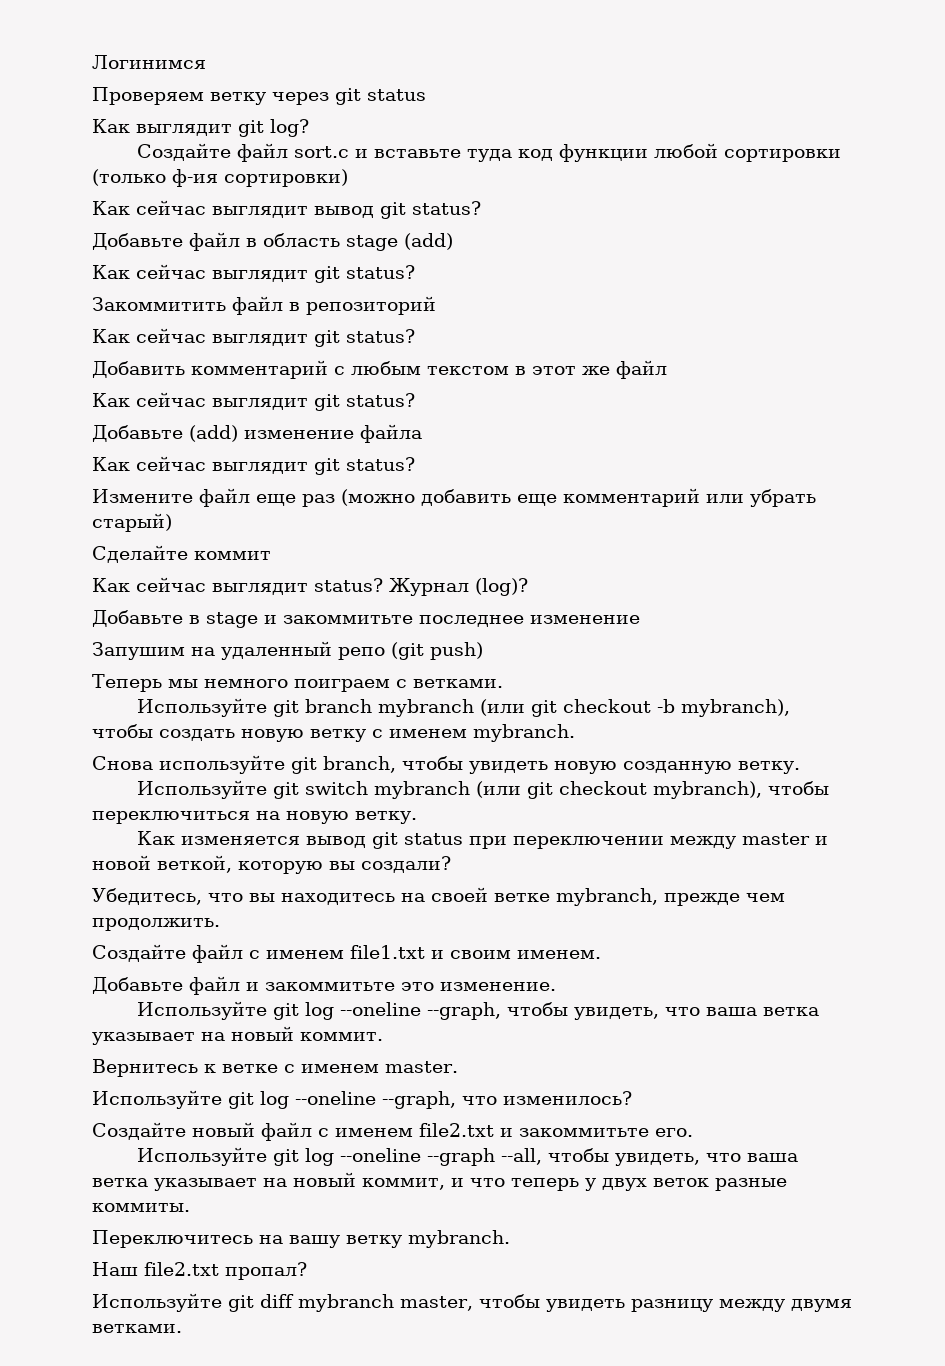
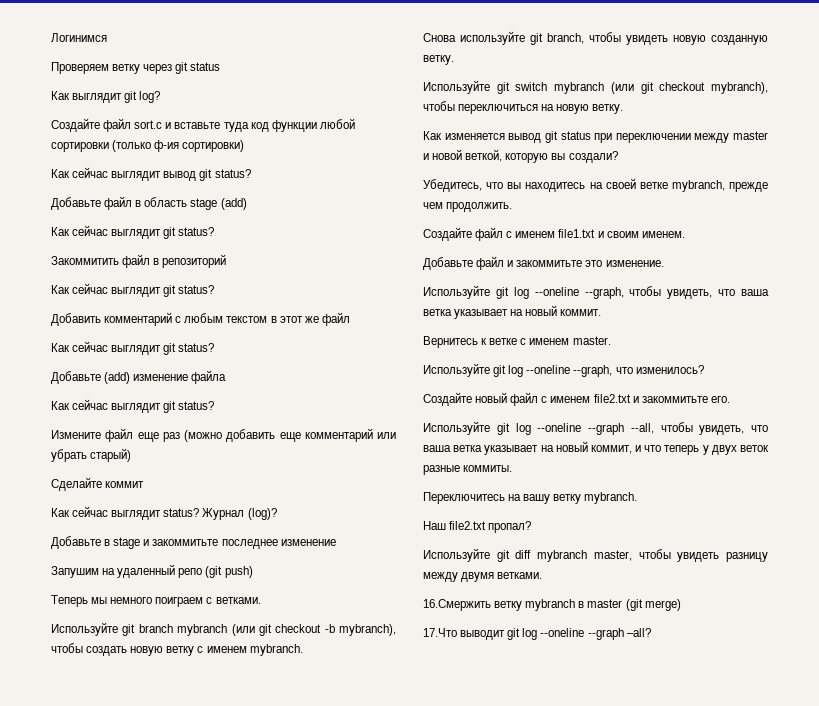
(182, 1328) none -> [423,599,681,611] [423,628,651,640] // 16.Смержить ветку mybranch в master (git merge) // 17.Что выводит git log --oneline --graph –all?

